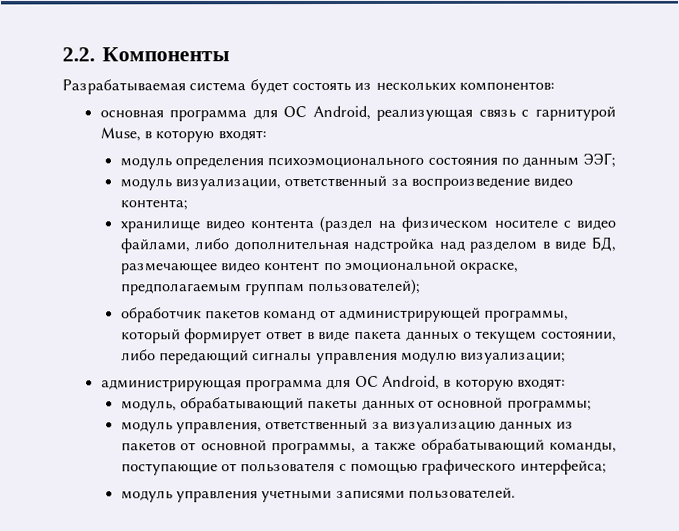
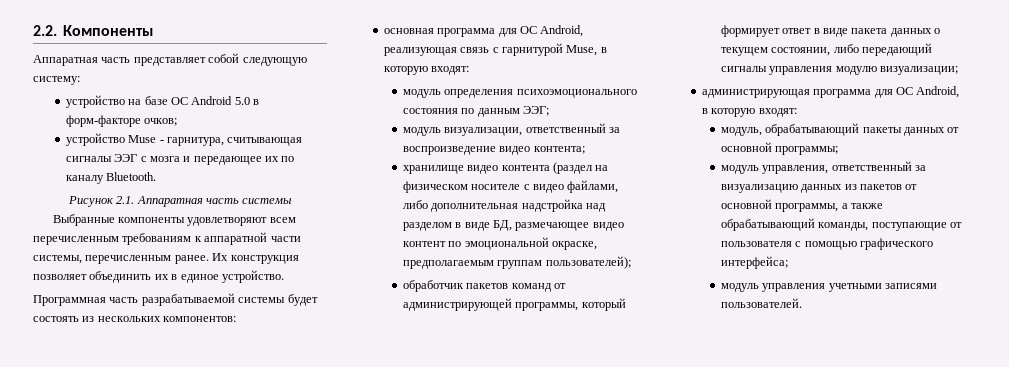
[62,79,247,95] Разрабатываемая система -> [33,53,307,66] [33,76,80,85] [65,95,260,108] [65,115,178,127] [65,133,303,146] [65,154,295,165] [65,172,157,184] [67,196,293,207] [52,214,296,226] [33,232,301,245] [33,253,299,264] [33,270,284,283] [33,293,286,306] Аппаратная часть представляет собой следующую систему: // устройство на базе ОС Android 5.0 в форм-факторе очков; // устройство Muse - гарнитура, считывающая сигналы ЭЭГ с мозга и передающее их по каналу Bluetooth. // Рисунок 2.1. Аппаратная часть системы // Выбранные компоненты удовлетворяют всем перечисленным требованиям к аппаратной части системы, перечисленным ранее. Их конструкция позволяет объединить их в единое устройство. // Программная часть разрабатываемой системы

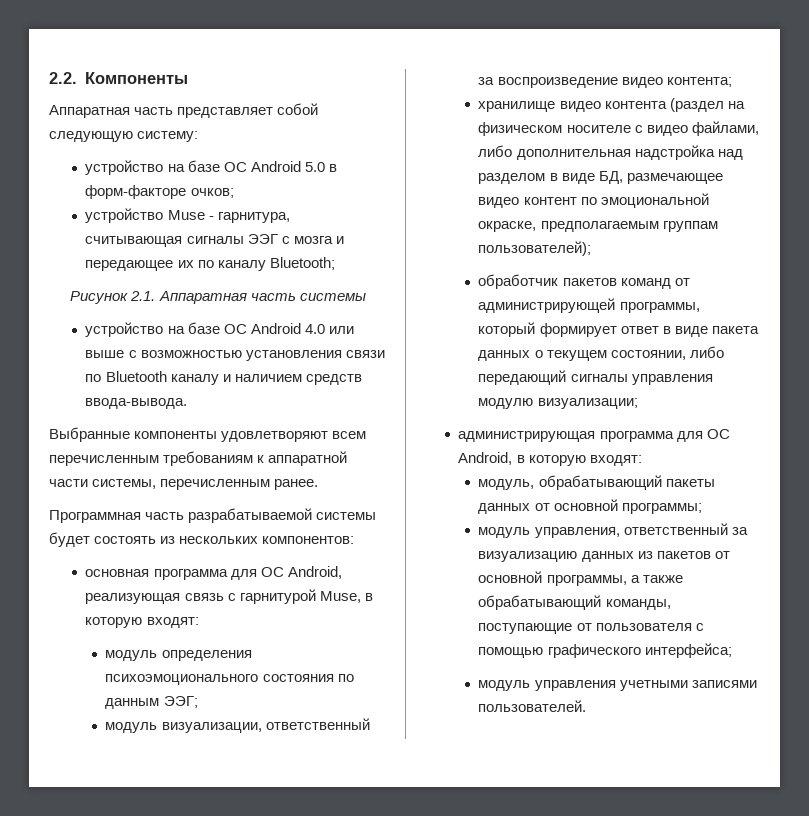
[106,172,157,181] Bluetooth. -> [269,257,335,270] Bluetooth;
(293, 201) none -> [85,322,354,337] [85,350,385,361] [85,371,362,385] [85,398,188,409] // устройство на базе ОС Android 4.0 или выше с возможностью установления связи по Bluetooth каналу и наличием средств ввода-вывода.
[212,253,299,264] [33,270,284,283] Их конструкция позволяет объединить их в единое устройство. -> (319, 484) none

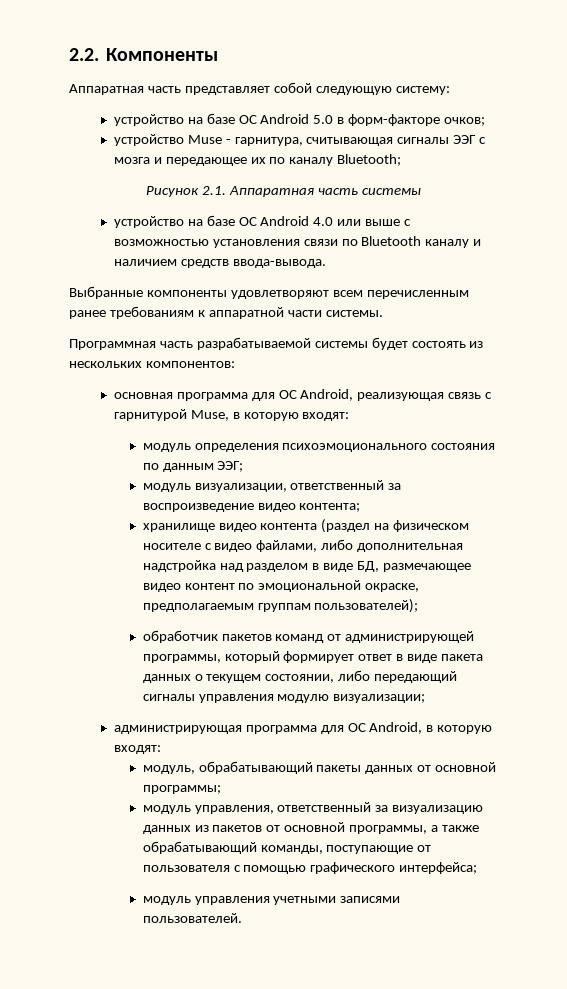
(159, 460) none -> [69,310,106,319] ранее
[92,479,319,490] системы, перечисленным ранее. -> [325,310,383,317] системы.

